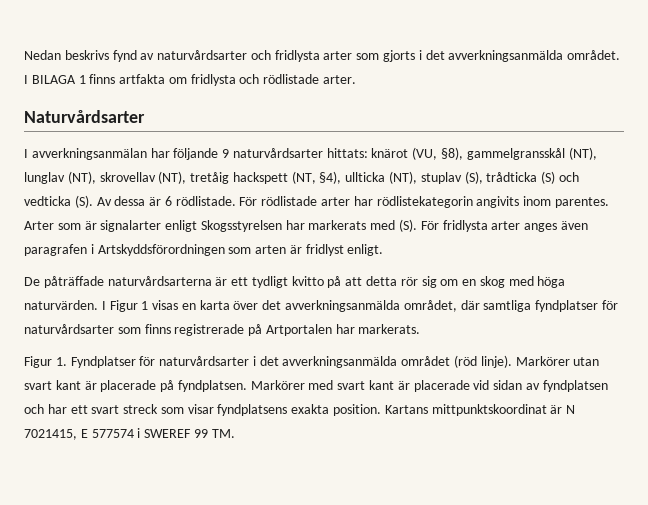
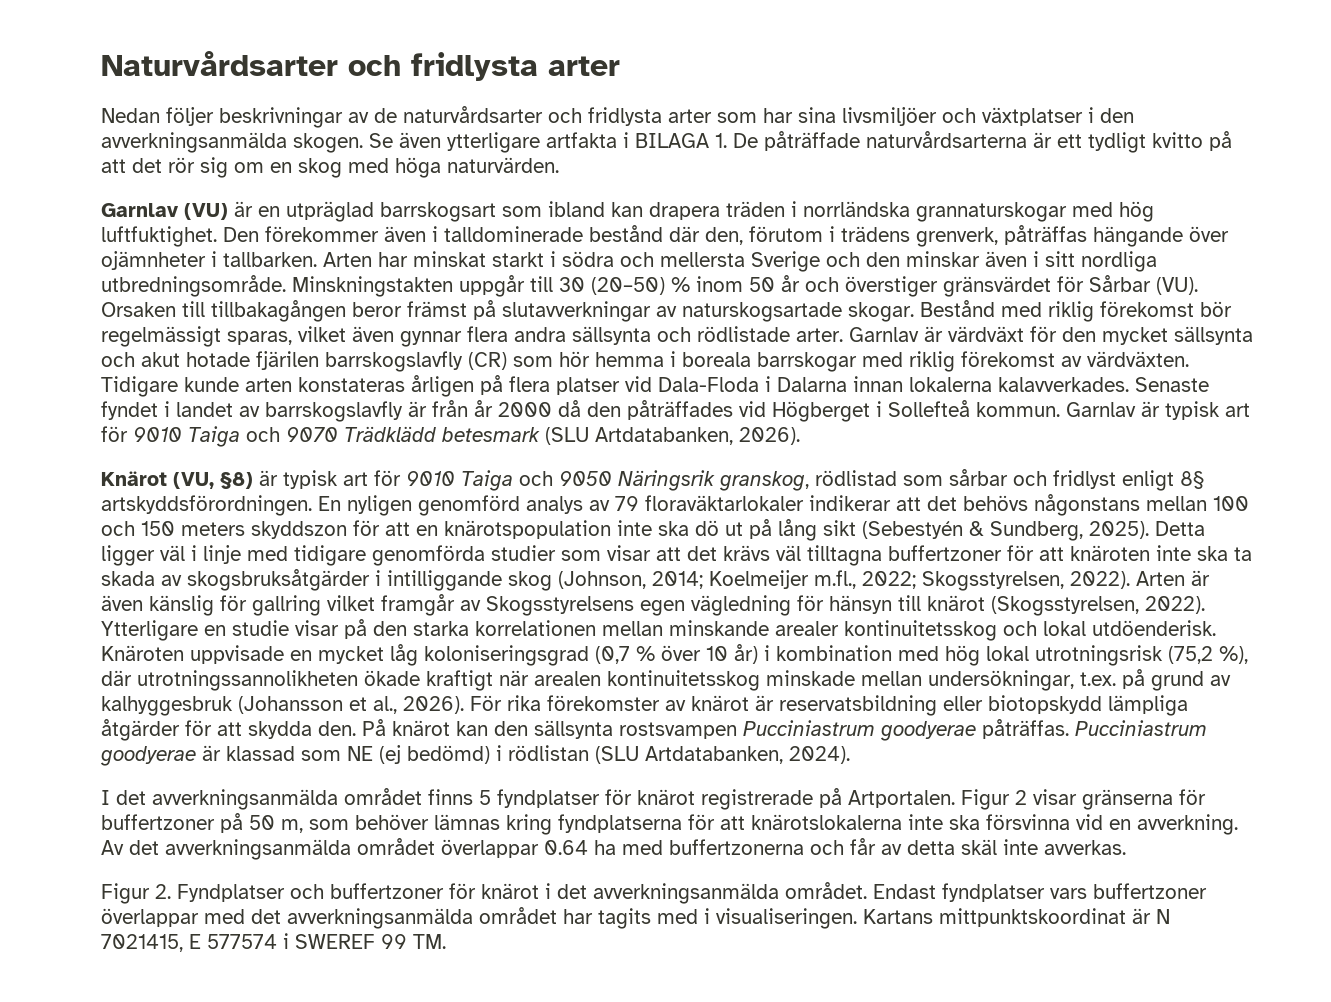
[24,50,155,62] Nedan beskrivs fynd av -> [101,51,620,81] [101,107,397,128] Naturvårdsarter och fridlysta arter // Nedan följer beskrivningar av de
[383,50,621,62] [24,74,357,86] [24,110,145,123] [24,147,597,160] [24,171,579,184] [24,195,609,208] [24,219,588,232] [24,244,384,256] gjorts i det avverkningsanmälda området. I BILAGA 1 finns artfakta om fridlysta och rödlistade arter. // Naturvårdsarter // I avverkningsanmälan har följande 9 naturvårdsarter hittats: knärot (VU, §8), gammelgransskål (NT), lunglav (NT), skrovellav (NT), tretåig hackspett (NT, §4), ullticka (NT), stuplav (S), trådticka (S) och vedticka (S). Av dessa är 6 rödlistade. För rödlistade arter har rödlistekategorin angivits inom parentes. Arter som är signalarter enligt Skogsstyrelsen har markerats med (S). För fridlysta arter anges även paragrafen i Artskyddsförordningen som arten är fridlyst enligt. // -> [763,107,1134,126] [101,132,727,153] har sina livsmiljöer och växtplatser i den avverkningsanmälda skogen. Se även ytterligare artfakta i BILAGA 1.
[366,276,398,286] detta -> [132,158,162,173] det
[101,300,618,312] [24,324,421,336] [24,355,600,368] [24,380,608,392] [24,404,382,416] I Figur 1 visas en karta över det avverkningsanmälda området, där samtliga fyndplatser för naturvårdsarter som finns registrerade på Artportalen har markerats. // Figur 1. Fyndplatser för naturvårdsarter i det avverkningsanmälda området (röd linje). Markörer utan svart kant är placerade på fyndplatsen. Markörer med svart kant är placerade vid sidan av fyndplatsen och har ett svart streck som visar fyndplatsens exakta position. -> [101,201,1154,222] [101,225,1229,247] [101,251,1157,272] [101,275,1198,297] [101,300,1232,322] [101,326,1253,347] [101,351,1189,372] [101,375,1209,397] [101,400,1250,422] [101,426,800,447] [101,469,1204,491] [101,494,1249,516] [101,519,1205,541] [101,545,1252,566] [101,569,1210,591] [101,594,1205,616] [101,619,1216,641] [101,644,1248,666] [101,669,1231,691] [101,695,1188,716] [101,719,1207,741] [100,745,850,766] [101,788,1206,810] [101,813,1238,835] [101,838,1126,860] [101,882,1207,904] [101,907,857,929] // Garnlav (VU) är en utpräglad barrskogsart som ibland kan drapera träden i norrländska grannaturskogar med hög luftfuktighet. Den förekommer även i talldominerade bestånd där den, förutom i trädens grenverk, påträffas hängande över ojämnheter i tallbarken. Arten har minskat starkt i södra och mellersta Sverige och den minskar även i sitt nordliga utbredningsområde. Minskningstakten uppgår till 30 (20–50) % inom 50 år och överstiger gränsvärdet för Sårbar (VU). Orsaken till tillbakagången beror främst på slutavverkningar av naturskogsartade skogar. Bestånd med riklig förekomst bör regelmässigt sparas, vilket även gynnar flera andra sällsynta och rödlistade arter. Garnlav är värdväxt för den mycket sällsynta och akut hotade fjärilen barrskogslavfly (CR) som hör hemma i boreala barrskogar med riklig förekomst av värdväxten. Tidigare kunde arten konstateras årligen på flera platser vid Dala-Floda i Dalarna innan lokalerna kalavverkades. Senaste fyndet i landet av barrskogslavfly är från år 2000 då den påträffades vid Högberget i Sollefteå kommun. Garnlav är typisk art för 9010 Taiga och 9070 Trädklädd betesmark (SLU Artdatabanken, 2026). // Knärot (VU, §8) är typisk art för 9010 Taiga och 9050 Näringsrik granskog, rödlistad som sårbar och fridlyst enligt 8§ artskyddsförordningen. En nyligen genomförd analys av 79 floraväktarlokaler indikerar att det behövs någonstans mellan 100 och 150 meters skyddszon för att en knärotspopulation inte ska dö ut på lång sikt (Sebestyén & Sundberg, 2025). Detta ligger väl i linje med tidigare genomförda studier som visar att det krävs väl tilltagna buffertzoner för att knäroten inte ska ta skada av skogsbruksåtgärder i intilliggande skog (Johnson, 2014; Koelmeijer m.fl., 2022; Skogsstyrelsen, 2022). Arten är även känslig för gallring vilket framgår av Skogsstyrelsens egen vägledning för hänsyn till knärot (Skogsstyrelsen, 2022). Ytterligare en studie visar på den starka korrelationen mellan minskande arealer kontinuitetsskog och lokal utdöenderisk. Knäroten uppvisade en mycket låg koloniseringsgrad (0,7 % över 10 år) i kombination med hög lokal utrotningsrisk (75,2 %), där utrotningssannolikheten ökade kraftigt när arealen kontinuitetsskog minskade mellan undersökningar, t.ex. på grund av kalhyggesbruk (Johansson et al., 2026). För rika förekomster av knärot är reservatsbildning eller biotopskydd lämpliga åtgärder för att skydda den. På knärot kan den sällsynta rostsvampen Pucciniastrum goodyerae påträffas. Pucciniastrum goodyerae är klassad som NE (ej bedömd) i rödlistan (SLU Artdatabanken, 2024). // I det avverkningsanmälda området finns 5 fyndplatser för knärot registrerade på Artportalen. Figur 2 visar gränserna för buffertzoner på 50 m, som behöver lämnas kring fyndplatserna för att knärotslokalerna inte ska försvinna vid en avverkning. Av det avverkningsanmälda området överlappar 0.64 ha med buffertzonerna och får av detta skäl inte avverkas. // Figur 2. Fyndplatser och buffertzoner för knärot i det avverkningsanmälda området. Endast fyndplatser vars buffertzoner överlappar med det avverkningsanmälda området har tagits med i visualiseringen.

